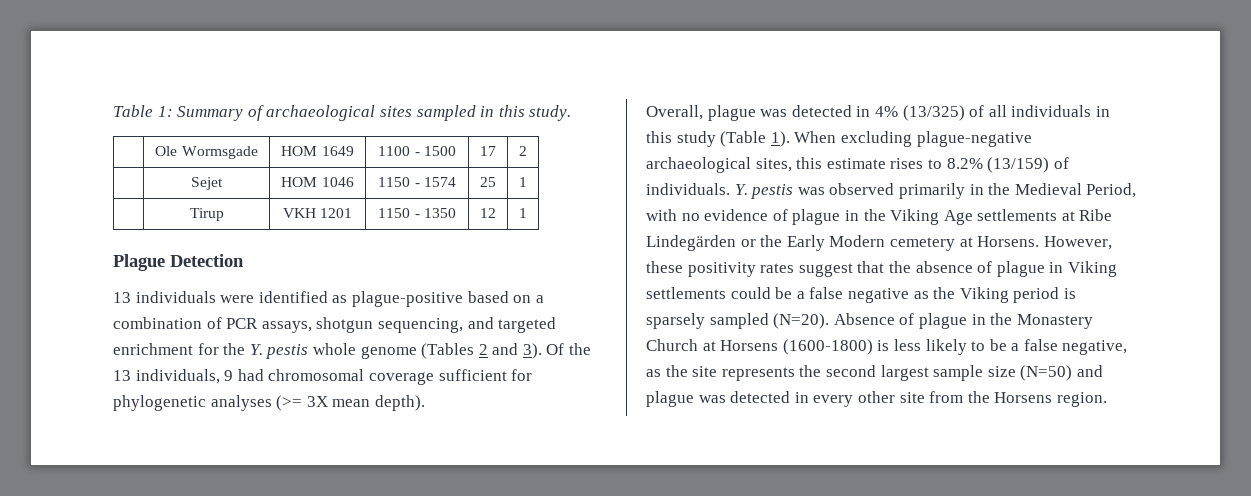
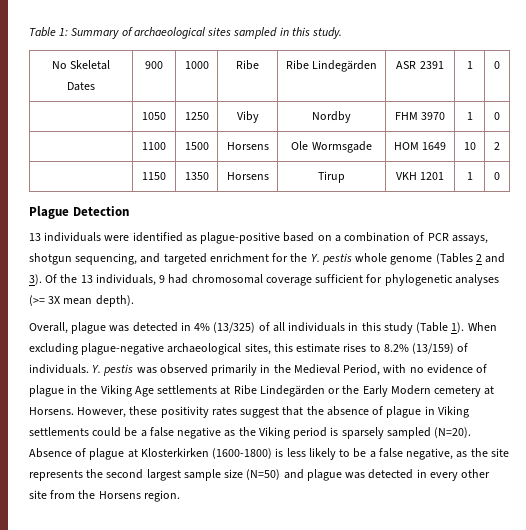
[155,146,258,159] [281,146,354,156] [378,146,456,156] [480,146,496,156] [519,146,527,156] [191,177,223,190] [281,177,354,187] [378,177,456,187] [480,177,496,187] [519,177,527,187] [189,208,224,221] [282,208,353,218] [378,208,456,218] [480,208,496,218] [519,208,527,218] | Ole Wormsgade | HOM 1649 | 1100 - 1500 | 17 | 2 // | Sejet | HOM 1046 | 1150 - 1574 | 25 | 1 // | Tirup | VKH 1201 | 1150 - 1350 | 12 | 1 -> [51,60,111,70] [67,82,95,91] [145,61,163,69] [184,61,209,69] [236,60,259,70] [285,60,378,72] [396,61,444,69] [466,61,473,69] [494,61,500,69] [142,112,166,120] [184,112,209,120] [236,111,259,123] [311,111,351,123] [394,112,446,120] [466,112,473,120] [494,112,500,120] [142,142,166,150] [184,142,209,150] [226,142,269,150] [291,141,372,153] [393,142,447,150] [463,142,476,150] [494,142,500,150] [142,172,166,180] [184,172,209,180] [226,172,269,180] [317,171,345,183] [395,172,445,180] [466,172,473,180] [494,172,500,180] No Skeletal Dates | 900 | 1000 | Ribe | Ribe Lindegärden | ASR 2391 | 1 | 0 // | 1050 | 1250 | Viby | Nordby | FHM 3970 | 1 | 0 // | 1100 | 1500 | Horsens | Ole Wormsgade | HOM 1649 | 10 | 2 // | 1150 | 1350 | Horsens | Tirup | VKH 1201 | 1 | 0
[971,313,1093,329] [646,339,779,351] in the Monastery Church at Horsens -> [127,448,209,458] at Klosterkirken

